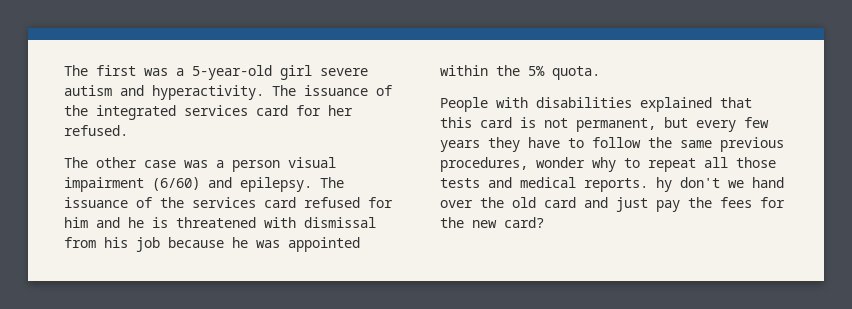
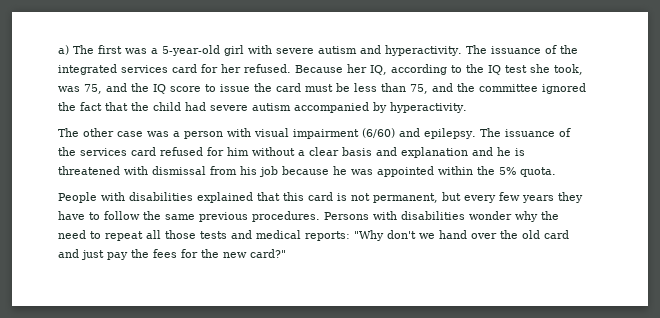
(64, 70) none -> [58,45,69,55] a)
(312, 72) none -> [248,45,272,54] with
(128, 130) none -> [295,64,583,75] [58,83,586,94] [58,102,467,113] Because her IQ, according to the IQ test she took, was 75, and the IQ score to issue the card must be less than 75, and the committee ignored the fact that the child had severe autism accompanied by hyperactivity.
(280, 166) none -> [227,128,251,137] with
(88, 222) none -> [252,147,468,158] without a clear basis and explanation
[440,157,616,172] procedures, wonder why -> [252,211,559,222] [58,230,86,239] procedures. Persons with disabilities wonder why the need
[584,177,672,192] reports. hy -> [305,230,384,241] reports: "Why
[504,217,544,228] card? -> [250,249,286,258] card?"

